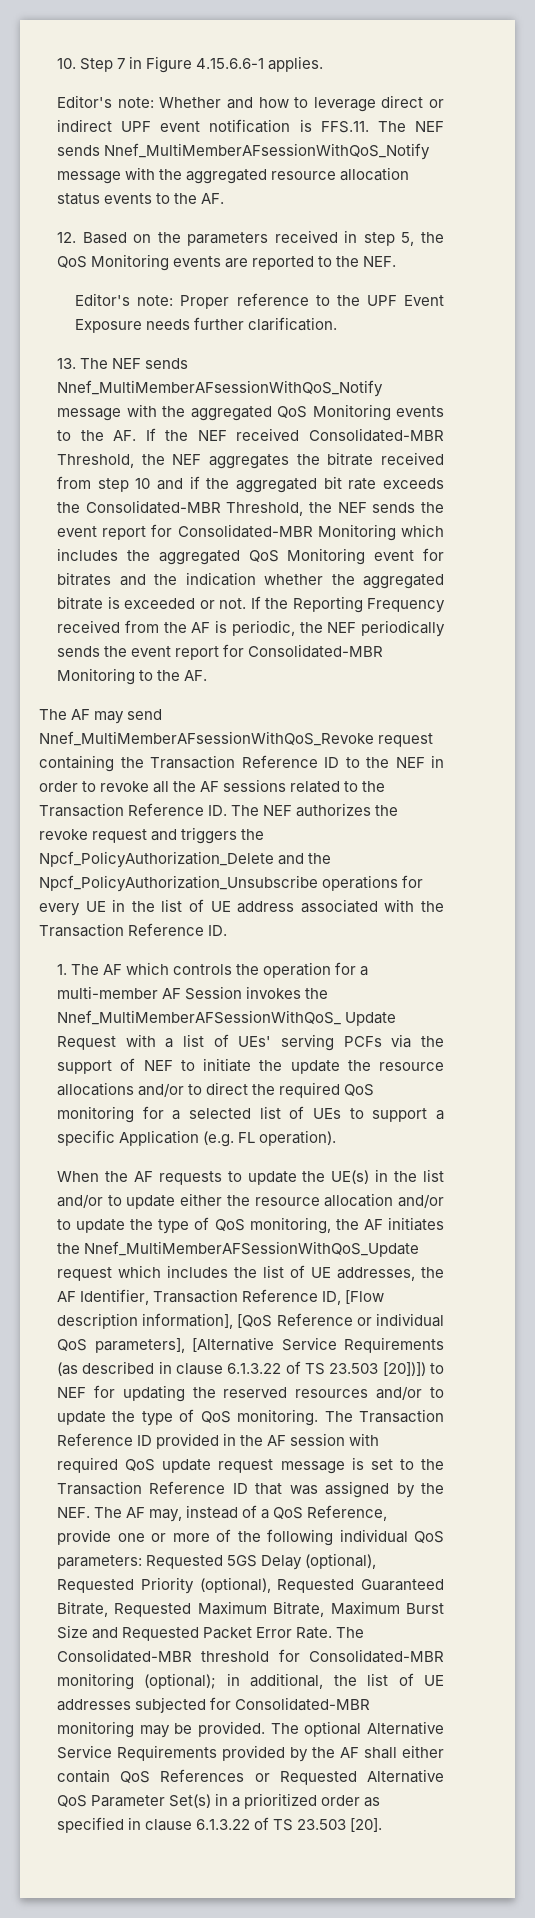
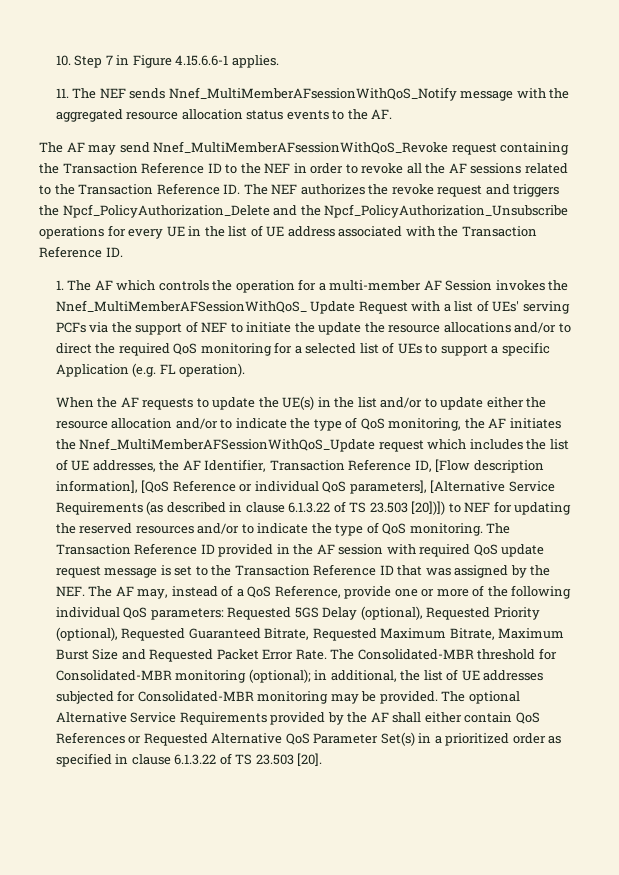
[57,95,444,112] [57,119,369,133] Editor's note: Whether and how to leverage direct or indirect UPF event notification is FFS.11. -> [55,88,69,98] 11.
[57,230,444,246] [57,254,397,271] [75,293,445,309] [75,317,338,333] [57,358,189,369] [57,380,384,397] [57,404,444,421] [57,428,444,442] [57,452,444,469] [57,476,445,493] [57,500,444,516] [57,524,444,541] [57,548,444,565] [57,572,444,589] [57,596,445,613] [57,620,445,637] [57,644,384,660] [57,668,208,685] // 12. Based on the parameters received in step 5, the QoS Monitoring events are reported to the NEF. // Editor's note: Proper reference to the UPF Event Exposure needs further clarification. // 13. The NEF sends Nnef_MultiMemberAFsessionWithQoS_Notify message with the aggregated QoS Monitoring events to the AF. If the NEF received Consolidated-MBR Threshold, the NEF aggregates the bitrate received from step 10 and if the aggregated bit rate exceeds the Consolidated-MBR Threshold, the NEF sends the event report for Consolidated-MBR Monitoring which includes the aggregated QoS Monitoring event for bitrates and the indication whether the aggregated bitrate is exceeded or not. If the Reporting Frequency received from the AF is periodic, the NEF periodically sends the event report for Consolidated-MBR Monitoring to the AF. -> (393, 114) none
[76,1219,126,1233] update -> [235,418,287,429] indicate
[57,1411,107,1425] update -> [257,523,309,534] indicate

